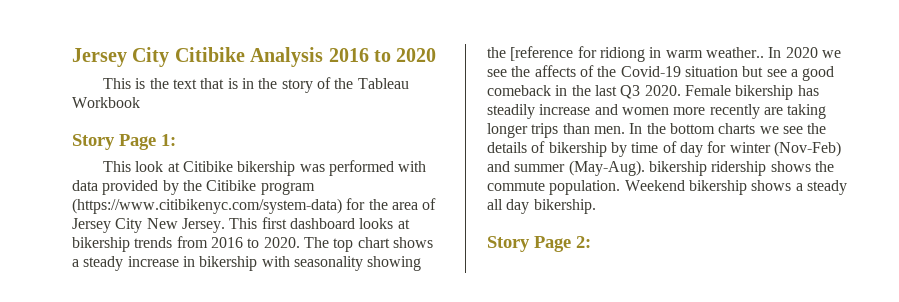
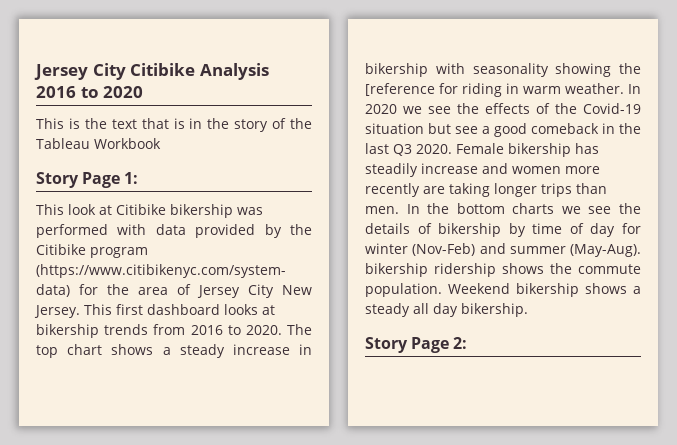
[599,47,645,62] ridiong -> [462,83,502,97] riding
[705,47,764,58] weather.. -> [565,83,624,94] weather.
[534,65,576,77] affects -> [485,103,530,114] effects

